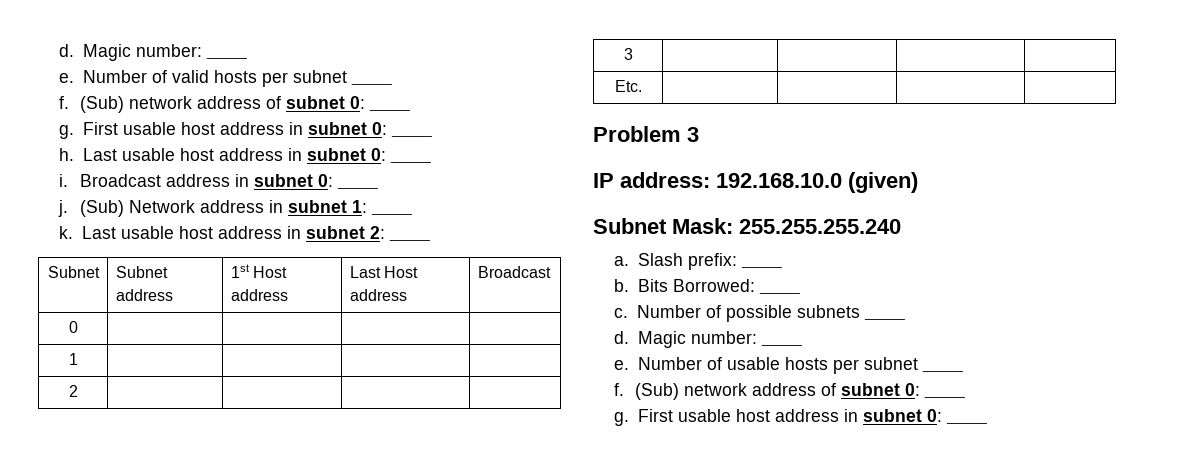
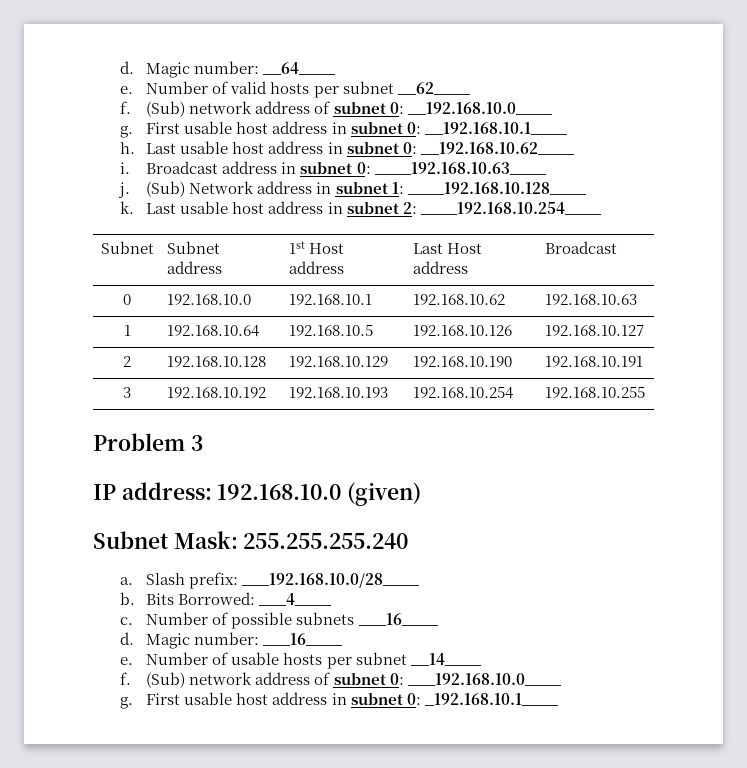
[59,44,202,61] [205,57,247,59] d. Magic number: ____ -> [119,61,336,78] d. Magic number: __64____
[350,83,392,85] [59,96,366,113] [369,109,411,111] [59,122,387,139] [390,135,432,137] ____ // f. (Sub) network address of subnet 0: ____ // g. First usable host address in subnet 0: ____ -> [396,82,470,95] [119,101,552,117] [119,121,567,138] __62____ // f. (Sub) network address of subnet 0: __192.168.10.0____ // g. First usable host address in subnet 0: __192.168.10.1____
[389,161,431,163] ____ -> [419,142,574,155] __192.168.10.62____
[337,187,379,189] ____ -> [373,162,546,175] ____192.168.10.63____
[371,213,413,215] ____ -> [406,182,586,195] ____192.168.10.128____
[388,239,430,241] ____ -> [419,202,601,215] ____192.168.10.254____
[68,353,78,365] [68,385,78,397] [623,48,633,60] [614,80,642,92] | | | // 1 | | | | // 2 | | | | // 3 | | | | // Etc. | | | | -> [166,294,251,305] [288,294,372,305] [412,294,505,305] [544,294,637,305] [123,325,131,336] [166,325,259,337] [288,324,373,336] [412,325,512,336] [544,325,644,336] [123,356,131,367] [166,356,266,367] [288,356,388,367] [412,356,512,367] [544,356,643,367] [123,387,131,398] [166,387,266,398] [288,387,388,398] [412,386,513,399] [544,386,645,398] 192.168.10.0 | 192.168.10.1 | 192.168.10.62 | 192.168.10.63 // 1 | 192.168.10.64 | 192.168.10.5 | 192.168.10.126 | 192.168.10.127 // 2 | 192.168.10.128 | 192.168.10.129 | 192.168.10.190 | 192.168.10.191 // 3 | 192.168.10.192 | 192.168.10.193 | 192.168.10.254 | 192.168.10.255
[740,266,782,268] ____ -> [241,573,420,588] ___192.168.10.0/28____
[758,292,800,294] ____ -> [258,593,332,606] ___4____
[863,318,905,320] [614,331,757,348] [760,344,802,346] ____ // d. Magic number: ____ -> [357,613,438,626] [119,632,343,649] ___16____ // d. Magic number: ___16____
[921,370,963,372] [614,383,921,400] [924,396,966,398] [614,409,942,426] [945,422,987,424] ____ // f. (Sub) network address of subnet 0: ____ // g. First usable host address in subnet 0: ____ -> [409,653,481,666] [119,672,561,688] [119,692,558,709] __14____ // f. (Sub) network address of subnet 0: ___192.168.10.0____ // g. First usable host address in subnet 0: _192.168.10.1____

